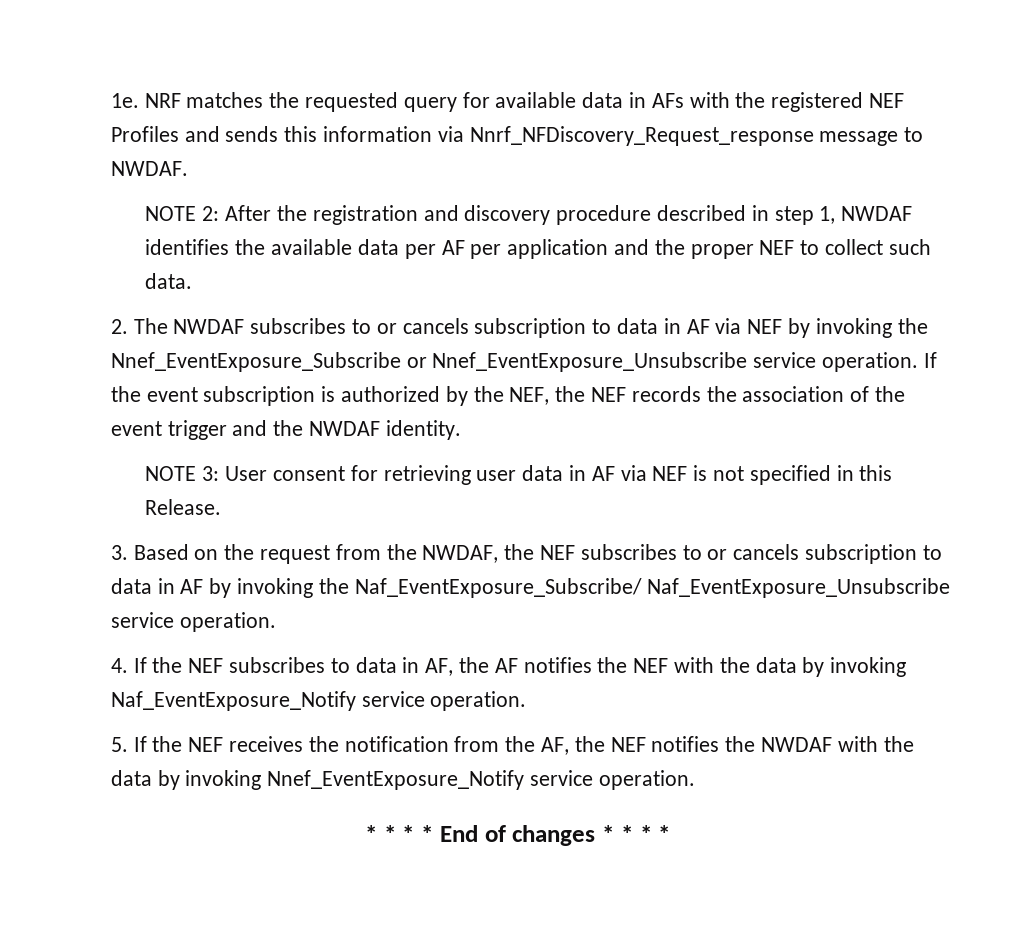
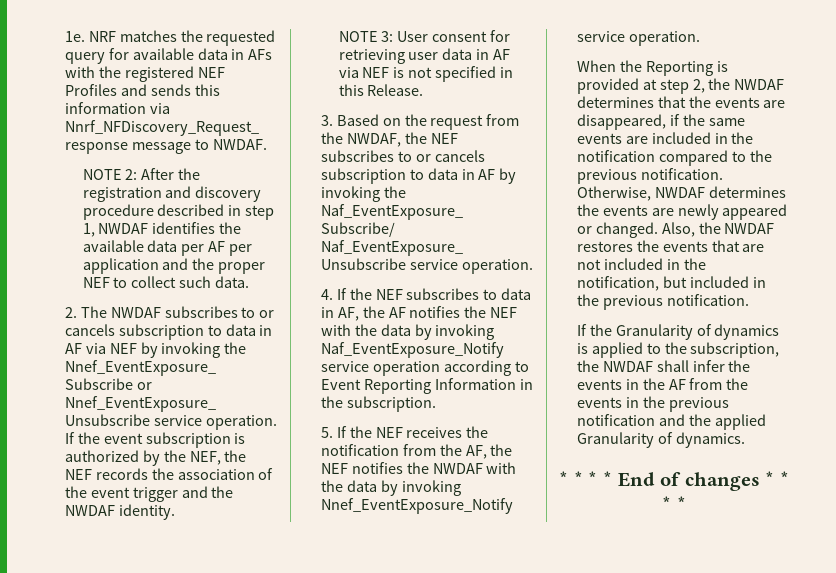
[430,691,527,711] operation. -> [372,360,529,376] [320,378,533,394] [320,396,436,412] operation according to Event Reporting Information in the subscription.
(695, 780) none -> [576,60,728,76] [576,78,785,94] [576,96,786,108] [576,114,745,130] [576,132,754,144] [576,150,772,166] [576,168,723,184] [576,186,786,201] [576,204,788,220] [576,222,775,238] [576,240,765,252] [576,258,706,270] [576,276,766,291] [576,294,749,310] [576,324,780,340] [576,342,780,358] [576,360,751,372] [576,378,749,390] [576,396,729,412] [576,414,766,430] [576,432,745,448] // When the Reporting is provided at step 2, the NWDAF determines that the events are disappeared, if the same events are included in the notification compared to the previous notification. Otherwise, NWDAF determines the events are newly appeared or changed. Also, the NWDAF restores the events that are not included in the notification, but included in the previous notification. // If the Granularity of dynamics is applied to the subscription, the NWDAF shall infer the events in the AF from the events in the previous notification and the applied Granularity of dynamics.

